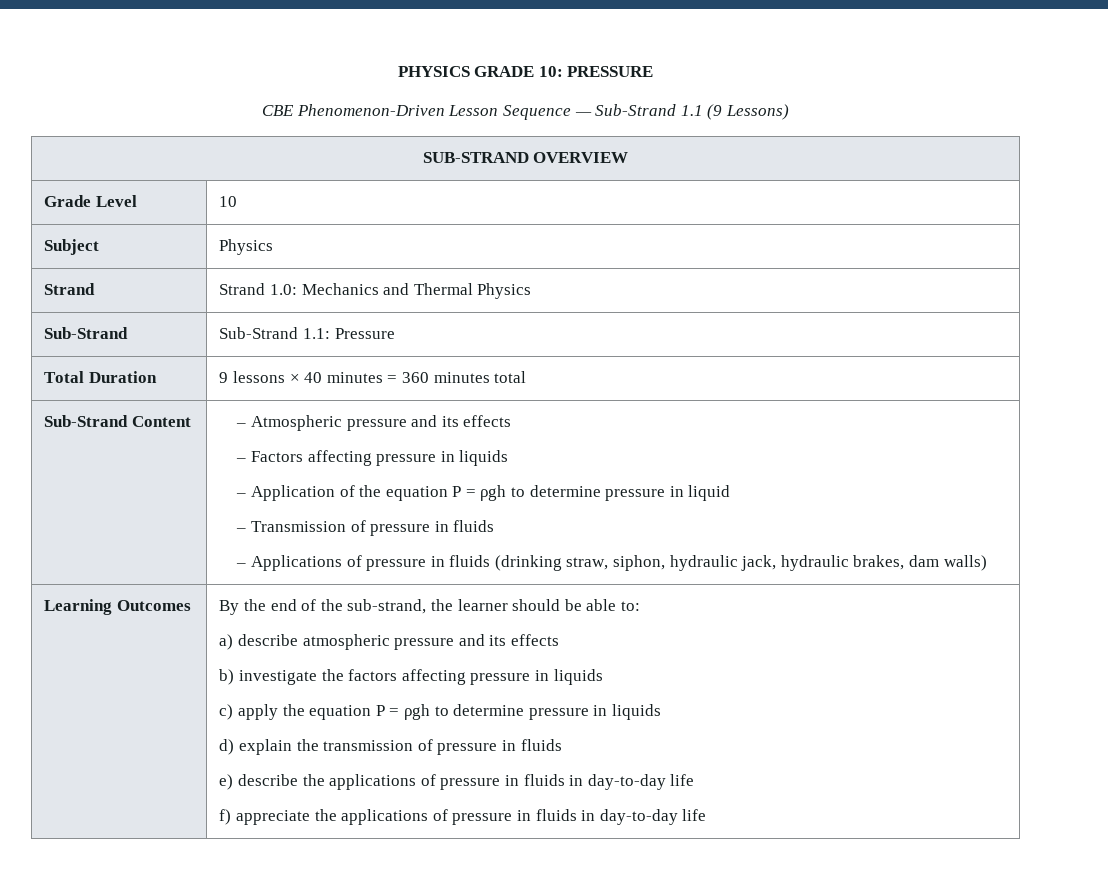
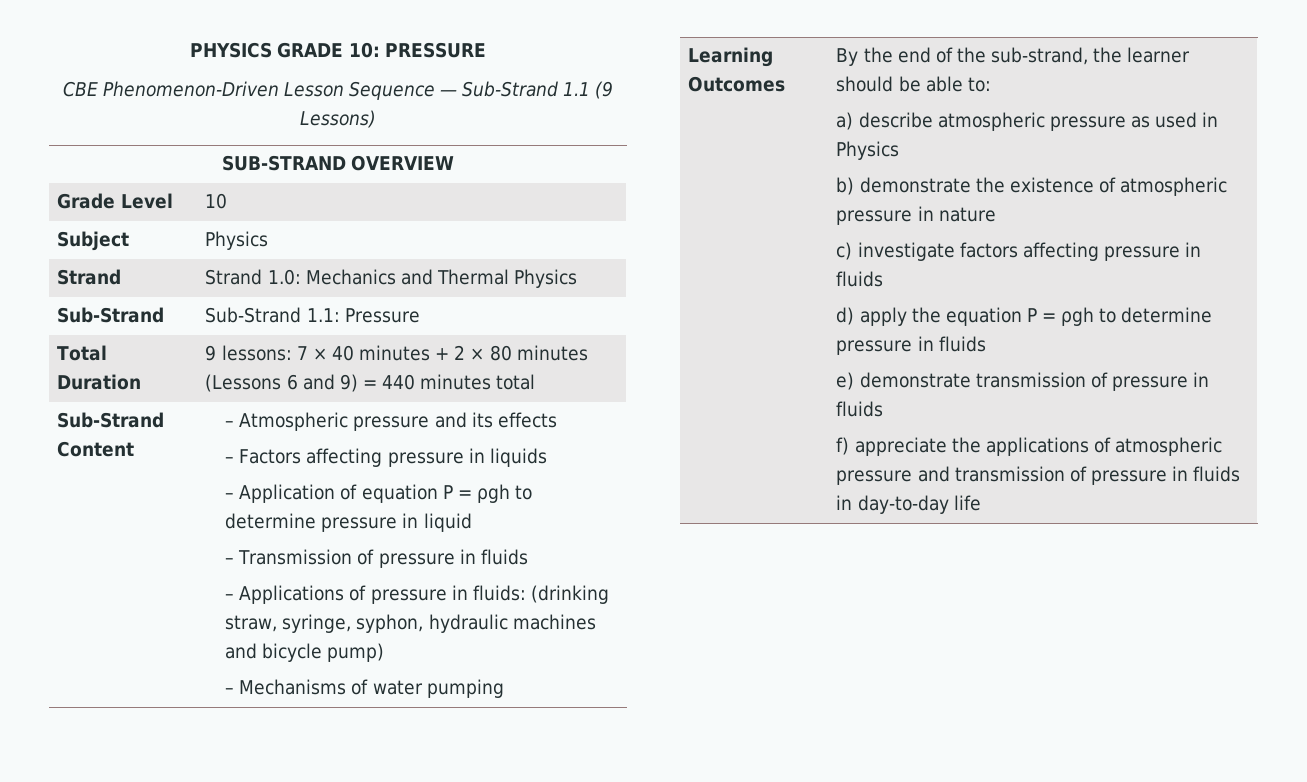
[232,371,285,383] lessons -> [221,345,308,361] lessons: 7
[387,372,429,383] = 360 -> [435,345,588,361] [205,374,416,392] + 2 × 80 minutes (Lessons 6 and 9) = 440
[359,485,382,497] the -> (358, 492) none
[449,555,491,567] fluids -> [472,585,526,601] fluids:
[613,555,987,571] siphon, hydraulic jack, hydraulic brakes, dam walls) -> [282,614,596,633] [225,643,385,662] [225,679,504,698] syringe, syphon, hydraulic machines and bicycle pump) // – Mechanisms of water pumping
[458,634,559,646] [219,669,344,685] and its effects // b) investigate the -> [1130,112,1219,128] [836,141,900,160] [836,177,1228,196] [836,206,996,225] [836,242,955,261] as used in Physics // b) demonstrate the existence of atmospheric pressure in nature // c) investigate
[553,669,603,685] [219,704,234,720] liquids // c) -> [836,271,884,287] [836,307,855,325] fluids // d)
[611,704,661,720] [219,739,319,755] liquids // d) explain the -> [938,336,986,352] [836,372,971,390] fluids // e) demonstrate
[219,774,695,790] [219,809,707,825] e) describe the applications of pressure in fluids in day-to-day life // f) appreciate the applications of pressure in fluids in day-to-day life -> [836,437,1223,456] [836,466,1241,485] [836,495,981,514] f) appreciate the applications of atmospheric pressure and transmission of pressure in fluids in day-to-day life

